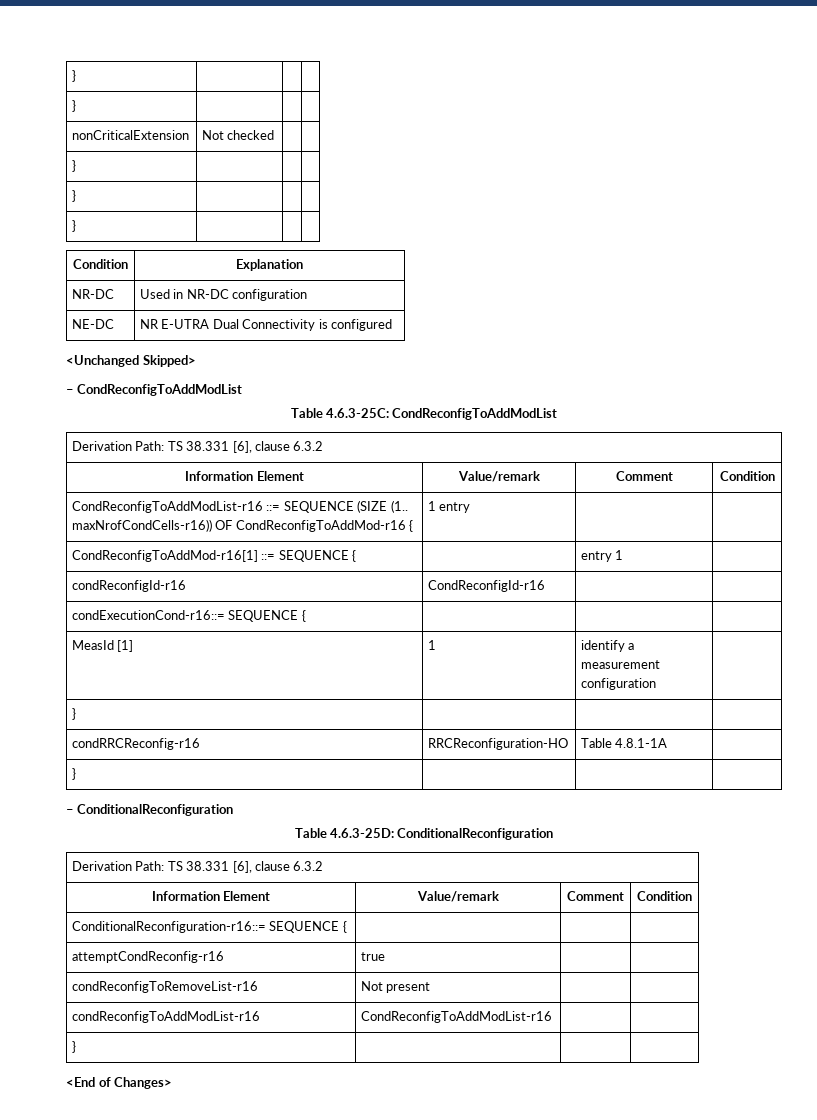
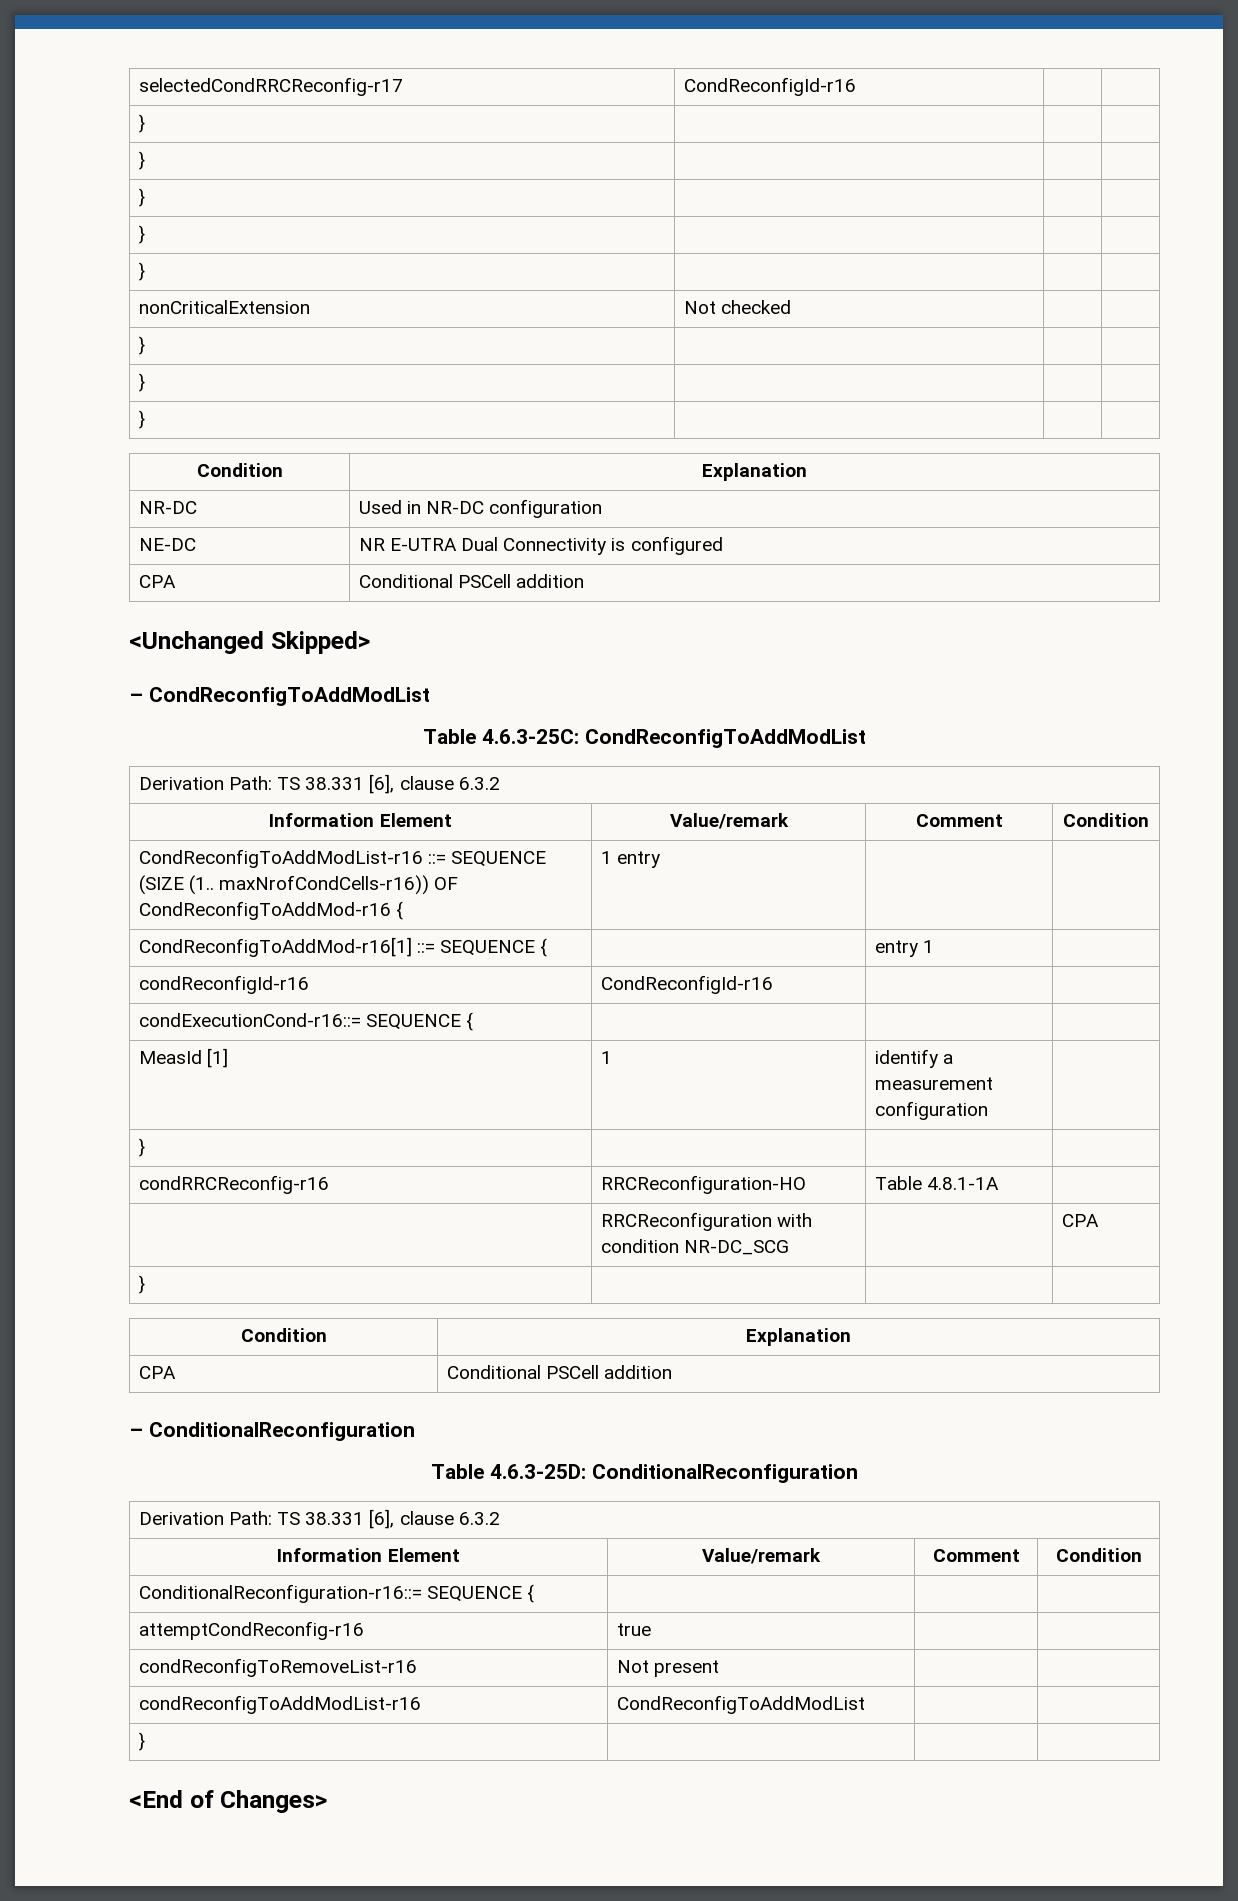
(72, 76) none -> [138,77,403,96] [683,77,856,96] [138,114,145,133] [138,151,145,170] [138,188,145,207] selectedCondRRCReconfig-r17 | CondReconfigId-r16 | | // } | | | // } | | | // } | | | //
(392, 325) none -> [138,575,176,588] [358,574,585,588] // CPA | Conditional PSCell addition
[72,768,77,780] } | | | -> [600,1212,812,1231] [600,1239,789,1255] [1061,1214,1099,1227] [138,1275,145,1294] [240,1328,327,1342] [746,1328,851,1346] [138,1366,176,1379] [446,1365,673,1379] | RRCReconfiguration with condition NR-DC_SCG | | CPA // } | | | // Condition | Explanation // CPA | Conditional PSCell addition
[361,1011,553,1023] CondReconfigToAddModList-r16 -> [616,1695,865,1714] CondReconfigToAddModList

